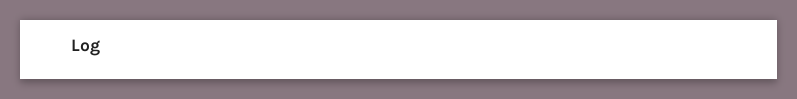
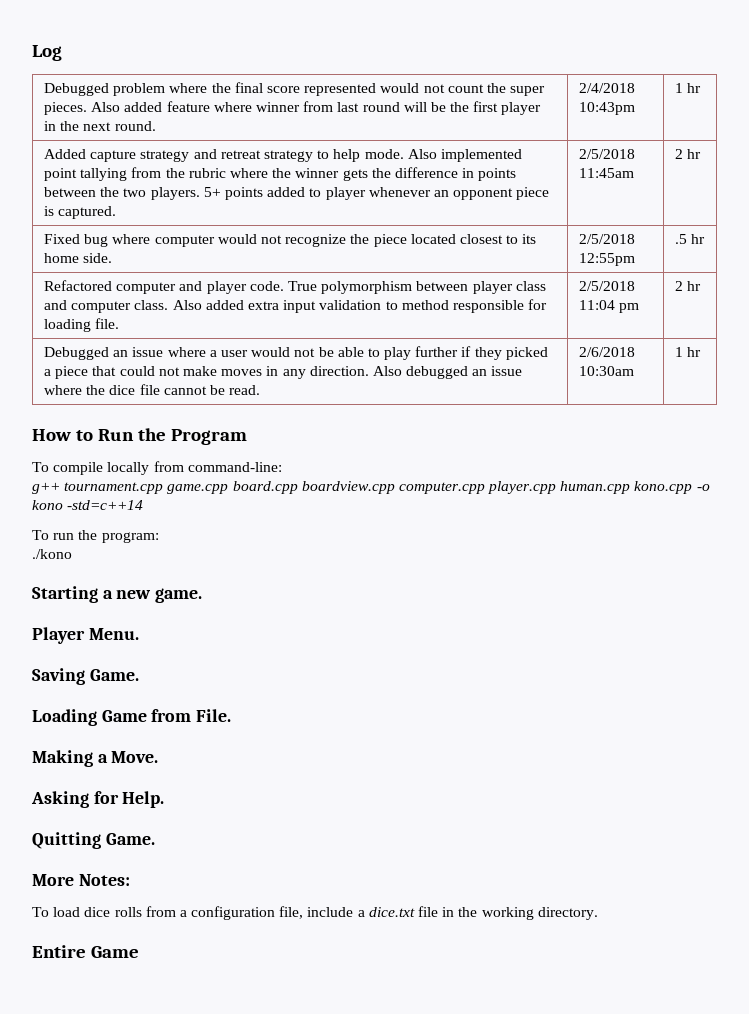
(100, 47) none -> [44,82,546,96] [44,101,542,115] [44,121,156,131] [579,83,636,93] [579,102,636,115] [675,83,702,93] [44,149,522,162] [44,167,517,181] [44,187,550,200] [44,206,117,219] [579,149,636,159] [579,168,635,178] [675,149,702,159] [44,234,537,247] [44,253,113,263] [579,234,636,244] [579,253,636,266] [675,234,706,244] [44,280,546,294] [44,299,548,313] [44,318,120,332] [579,281,636,291] [579,300,640,313] [675,281,702,291] [44,346,548,360] [44,366,523,379] [44,384,261,395] [579,347,636,357] [579,366,635,376] [675,347,702,357] [32,428,247,445] [32,461,282,475] [32,481,710,494] [32,500,144,510] [32,530,159,543] [32,549,72,559] [32,586,203,603] [32,627,139,644] [32,668,139,685] [32,709,232,726] [32,750,159,767] [31,791,165,808] [32,832,155,849] [32,874,130,886] [32,906,598,920] [32,945,139,958] // Debugged problem where the final score represented would not count the super pieces. Also added feature where winner from last round will be the first player in the next round. | 2/4/2018 10:43pm | 1 hr // Added capture strategy and retreat strategy to help mode. Also implemented point tallying from the rubric where the winner gets the difference in points between the two players. 5+ points added to player whenever an opponent piece is captured. | 2/5/2018 11:45am | 2 hr // Fixed bug where computer would not recognize the piece located closest to its home side. | 2/5/2018 12:55pm | .5 hr // Refactored computer and player code. True polymorphism between player class and computer class. Also added extra input validation to method responsible for loading file. | 2/5/2018 11:04 pm | 2 hr // Debugged an issue where a user would not be able to play further if they picked a piece that could not make moves in any direction. Also debugged an issue where the dice file cannot be read. | 2/6/2018 10:30am | 1 hr // How to Run the Program // To compile locally from command-line: // g++ tournament.cpp game.cpp board.cpp boardview.cpp computer.cpp player.cpp human.cpp kono.cpp -o kono -std=c++14 // To run the program: // ./kono // Starting a new game. // Player Menu. // Saving Game. // Loading Game from File. // Making a Move. // Asking for Help. // Quitting Game. // More Notes: // To load dice rolls from a configuration file, include a dice.txt file in the working directory. // Entire Game

